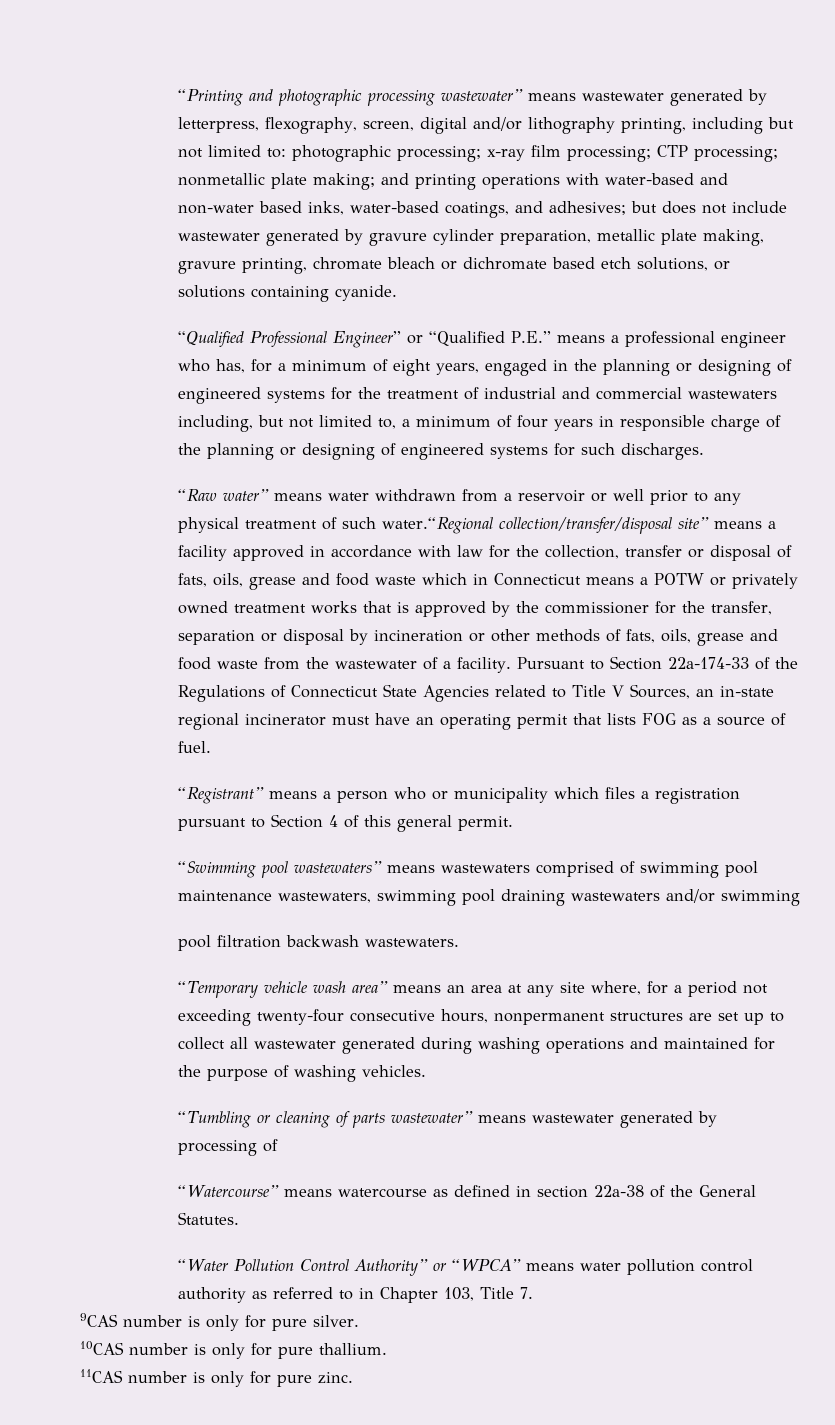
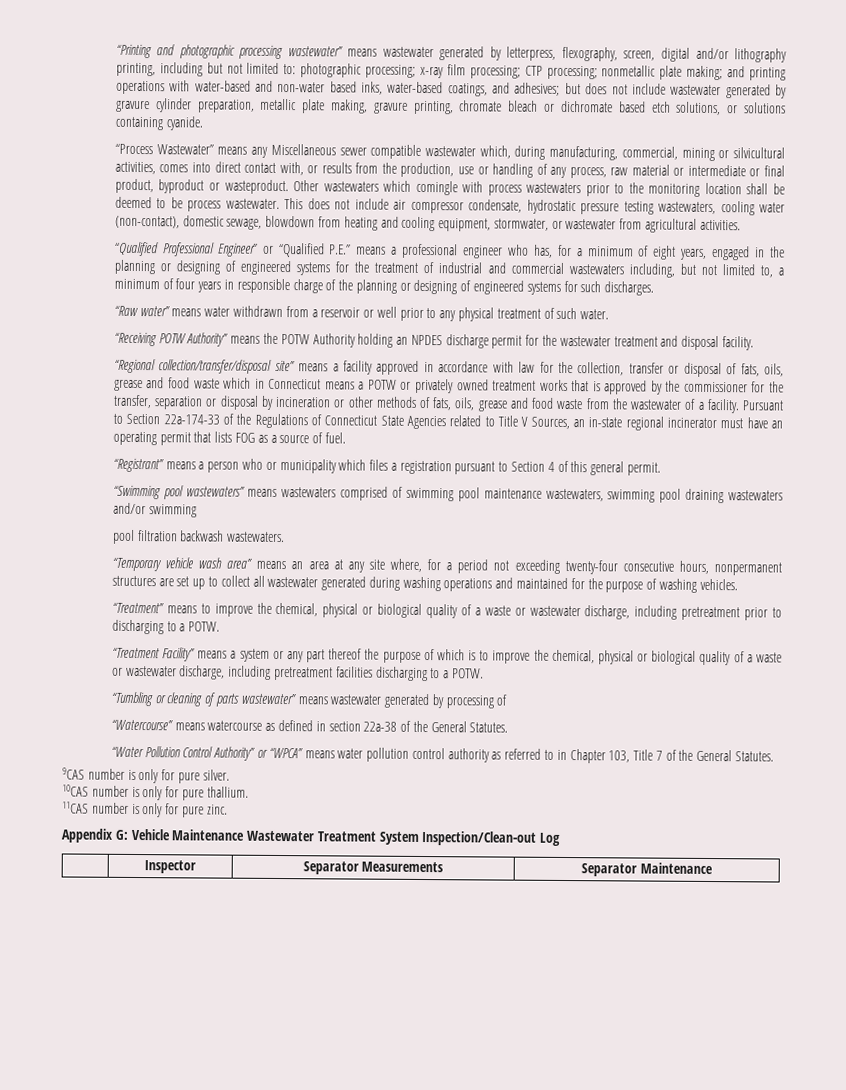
(398, 293) none -> [114,143,785,162] [114,161,785,179] [114,178,786,197] [114,196,785,216] [114,215,741,233] // “Process Wastewater” means any Miscellaneous sewer compatible wastewater which, during manufacturing, commercial, mining or silvicultural activities, comes into direct contact with, or results from the production, use or handling of any process, raw material or intermediate or final product, byproduct or wasteproduct. Other wastewaters which comingle with process wastewaters prior to the monitoring location shall be deemed to be process wastewater. This does not include air compressor condensate, hydrostatic pressure testing wastewaters, cooling water (non-contact), domestic sewage, blowdown from heating and cooling equipment, stormwater, or wastewater from agricultural activities.
[382,517,494,534] water.“Regional -> [580,309,610,320] [113,331,754,351] [113,358,156,374] water. // “Receiving POTW Authority” means the POTW Authority holding an NPDES discharge permit for the wastewater treatment and disposal facility. // “Regional
(427, 1071) none -> [111,602,783,621] [111,619,221,635] [111,647,783,666] [111,665,484,682] // “Treatment” means to improve the chemical, physical or biological quality of a waste or wastewater discharge, including pretreatment prior to discharging to a POTW. // “Treatment Facility” means a system or any part thereof the purpose of which is to improve the chemical, physical or biological quality of a waste or wastewater discharge, including pretreatment facilities discharging to a POTW.
[520,1287,534,1299] 7. -> [655,749,775,762] 7 of the General Statutes.
(353, 1378) none -> [61,828,561,846] [144,860,196,874] [302,861,444,875] [581,862,713,877] // Appendix G: Vehicle Maintenance Wastewater Treatment System Inspection/Clean-out Log // | Inspector | Separator Measurements | Separator Maintenance

